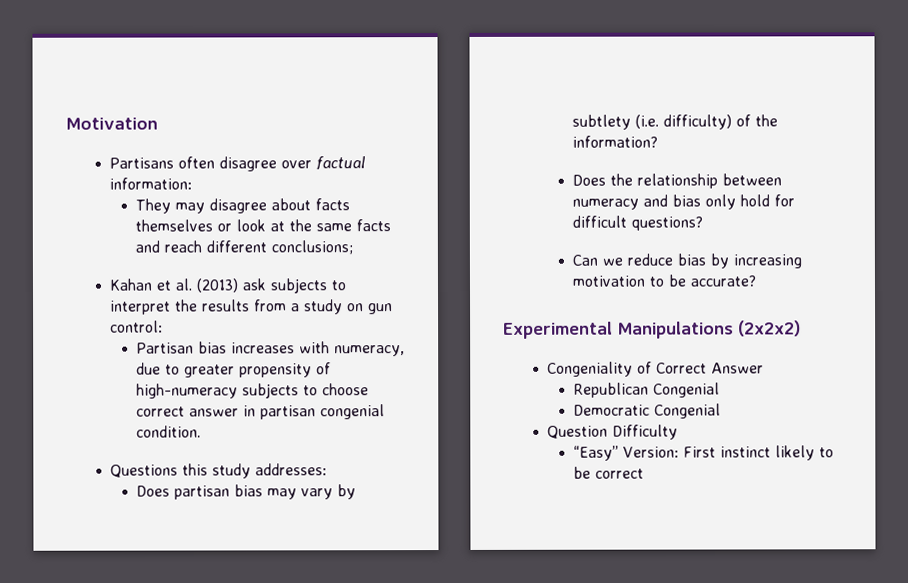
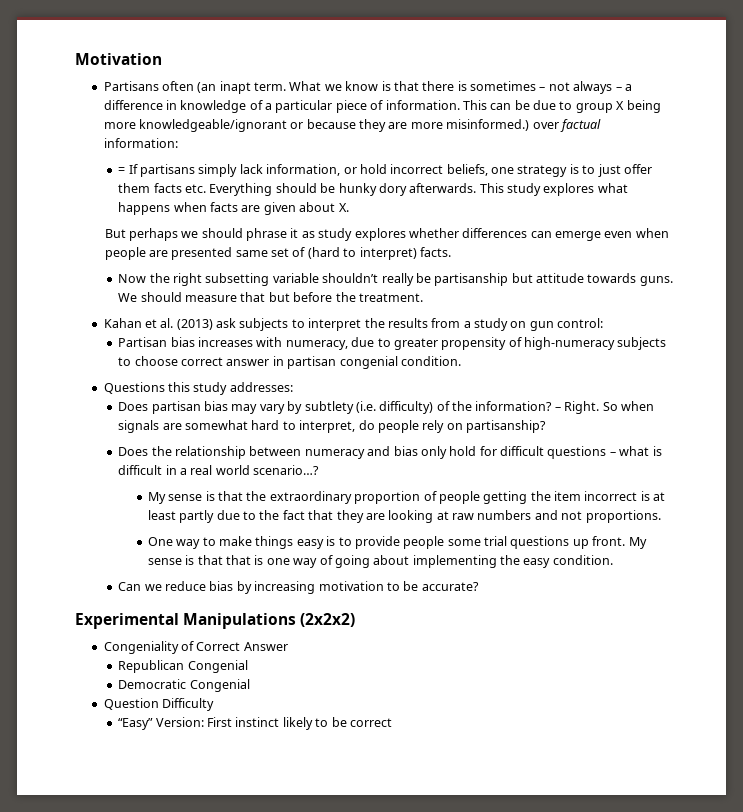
[218,156,366,172] [108,177,192,190] [135,198,351,214] [135,219,392,232] [135,240,354,255] disagree over factual information: // They may disagree about facts themselves or look at the same facts and reach different conclusions; -> [197,81,632,94] [103,100,661,113] [103,119,601,132] [103,138,178,148] [118,164,652,177] [118,183,628,196] [118,202,349,215] [104,228,669,241] [104,247,451,260] [118,273,673,286] [118,292,423,302] (an inapt term. What we know is that there is sometimes – not always – a difference in knowledge of a particular piece of information. This can be due to group X being more knowledgeable/ignorant or because they are more misinformed.) over factual information: // = If partisans simply lack information, or hold incorrect beliefs, one strategy is to just offer them facts etc. Everything should be hunky dory afterwards. This study explores what happens when facts are given about X. // But perhaps we should phrase it as study explores whether differences can emerge even when people are presented same set of (hard to interpret) facts. // Now the right subsetting variable shouldn’t really be partisanship but attitude towards guns. We should measure that but before the treatment.
(659, 141) none -> [554,401,654,414] [118,420,547,433] – Right. So when signals are somewhat hard to interpret, do people rely on partisanship?
[631,216,704,231] questions? -> [547,446,662,459] [118,465,320,475] [147,491,666,504] [147,510,661,523] [147,536,647,549] [147,555,613,568] questions – what is difficult in a real world scenario…? // My sense is that the extraordinary proportion of people getting the item incorrect is at least partly due to the fact that they are looking at raw numbers and not proportions. // One way to make things easy is to provide people some trial questions up front. My sense is that that is one way of going about implementing the easy condition.

